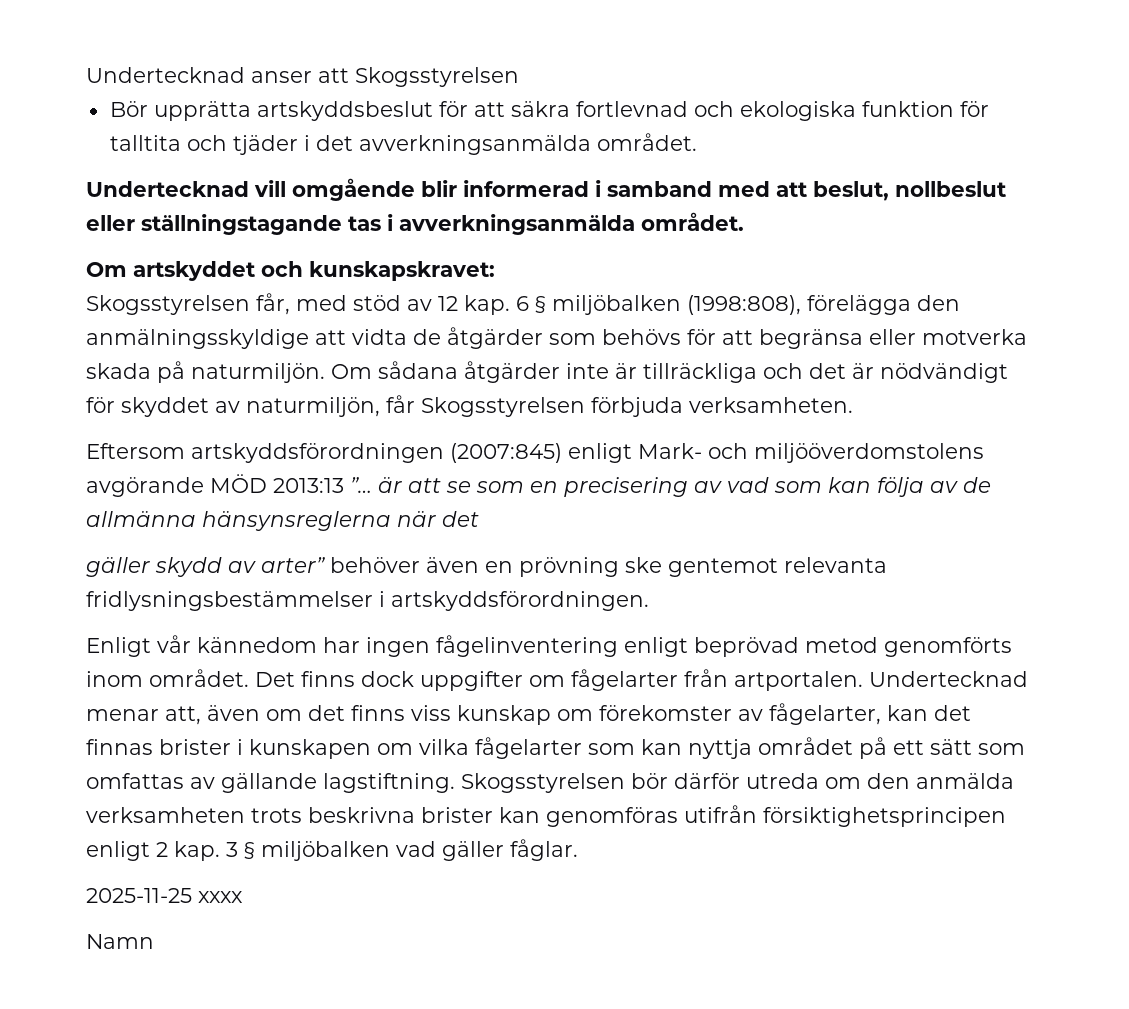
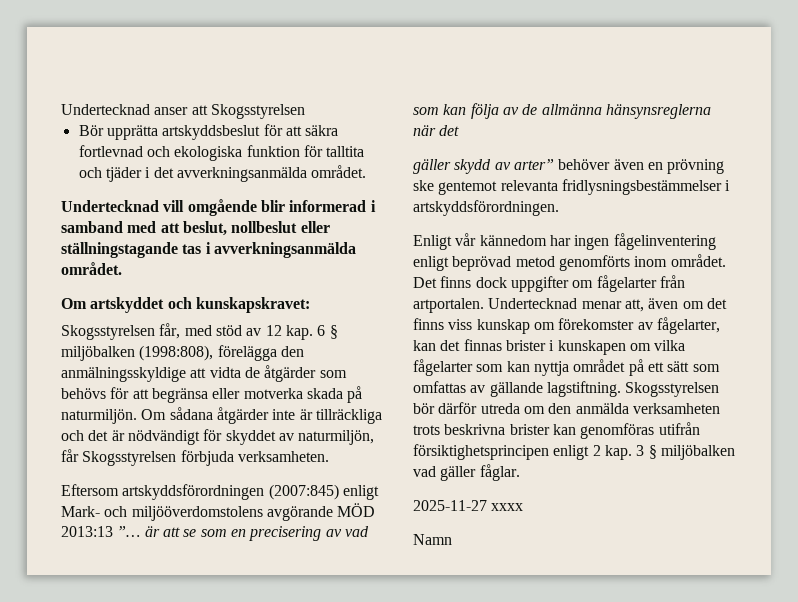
[86,888,192,903] 2025-11-25 -> [413,500,487,511] 2025-11-27

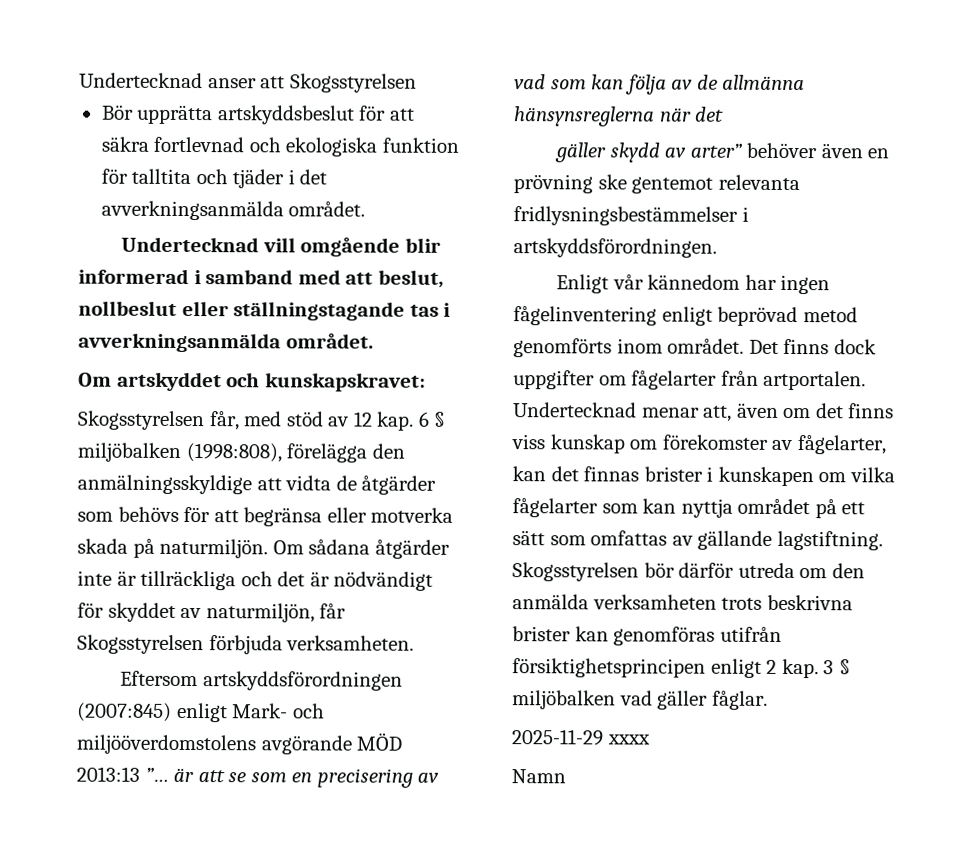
[413,500,487,511] 2025-11-27 -> [511,729,604,746] 2025-11-29

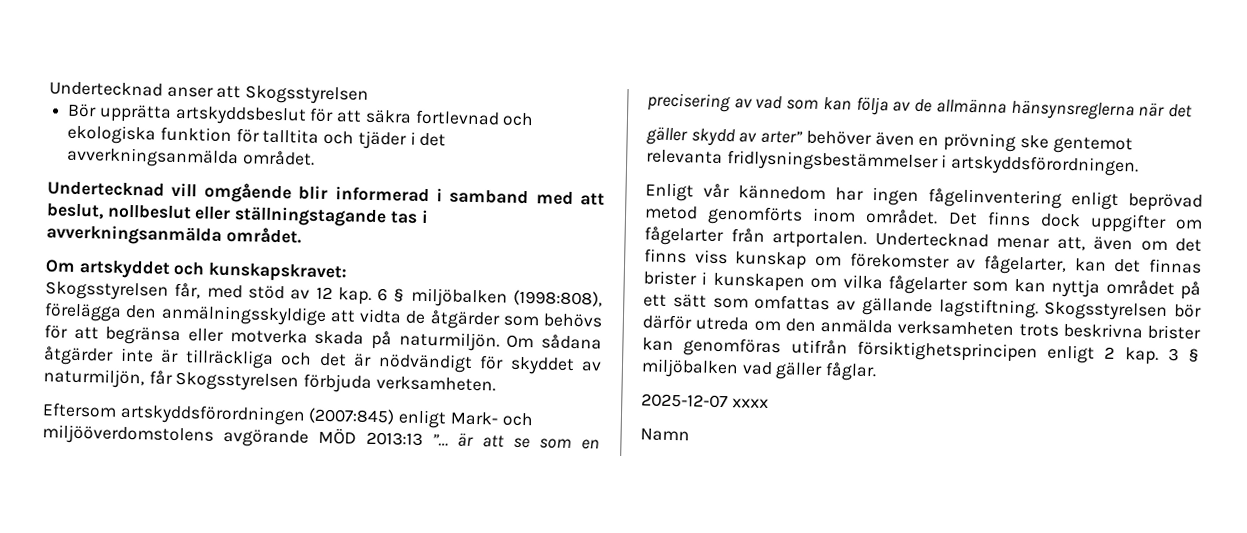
[511,729,604,746] 2025-11-29 -> [641,393,728,409] 2025-12-07

